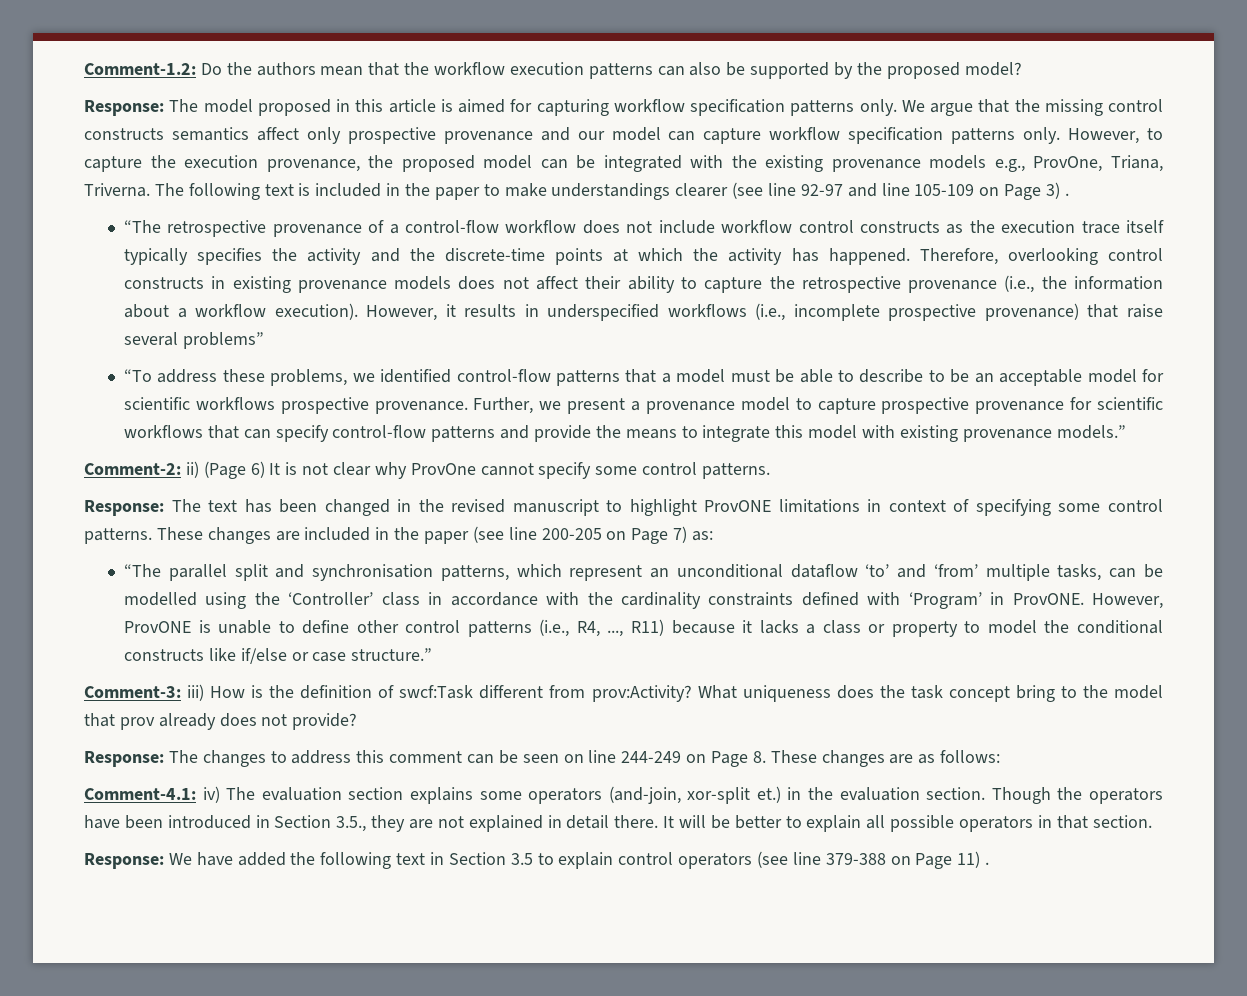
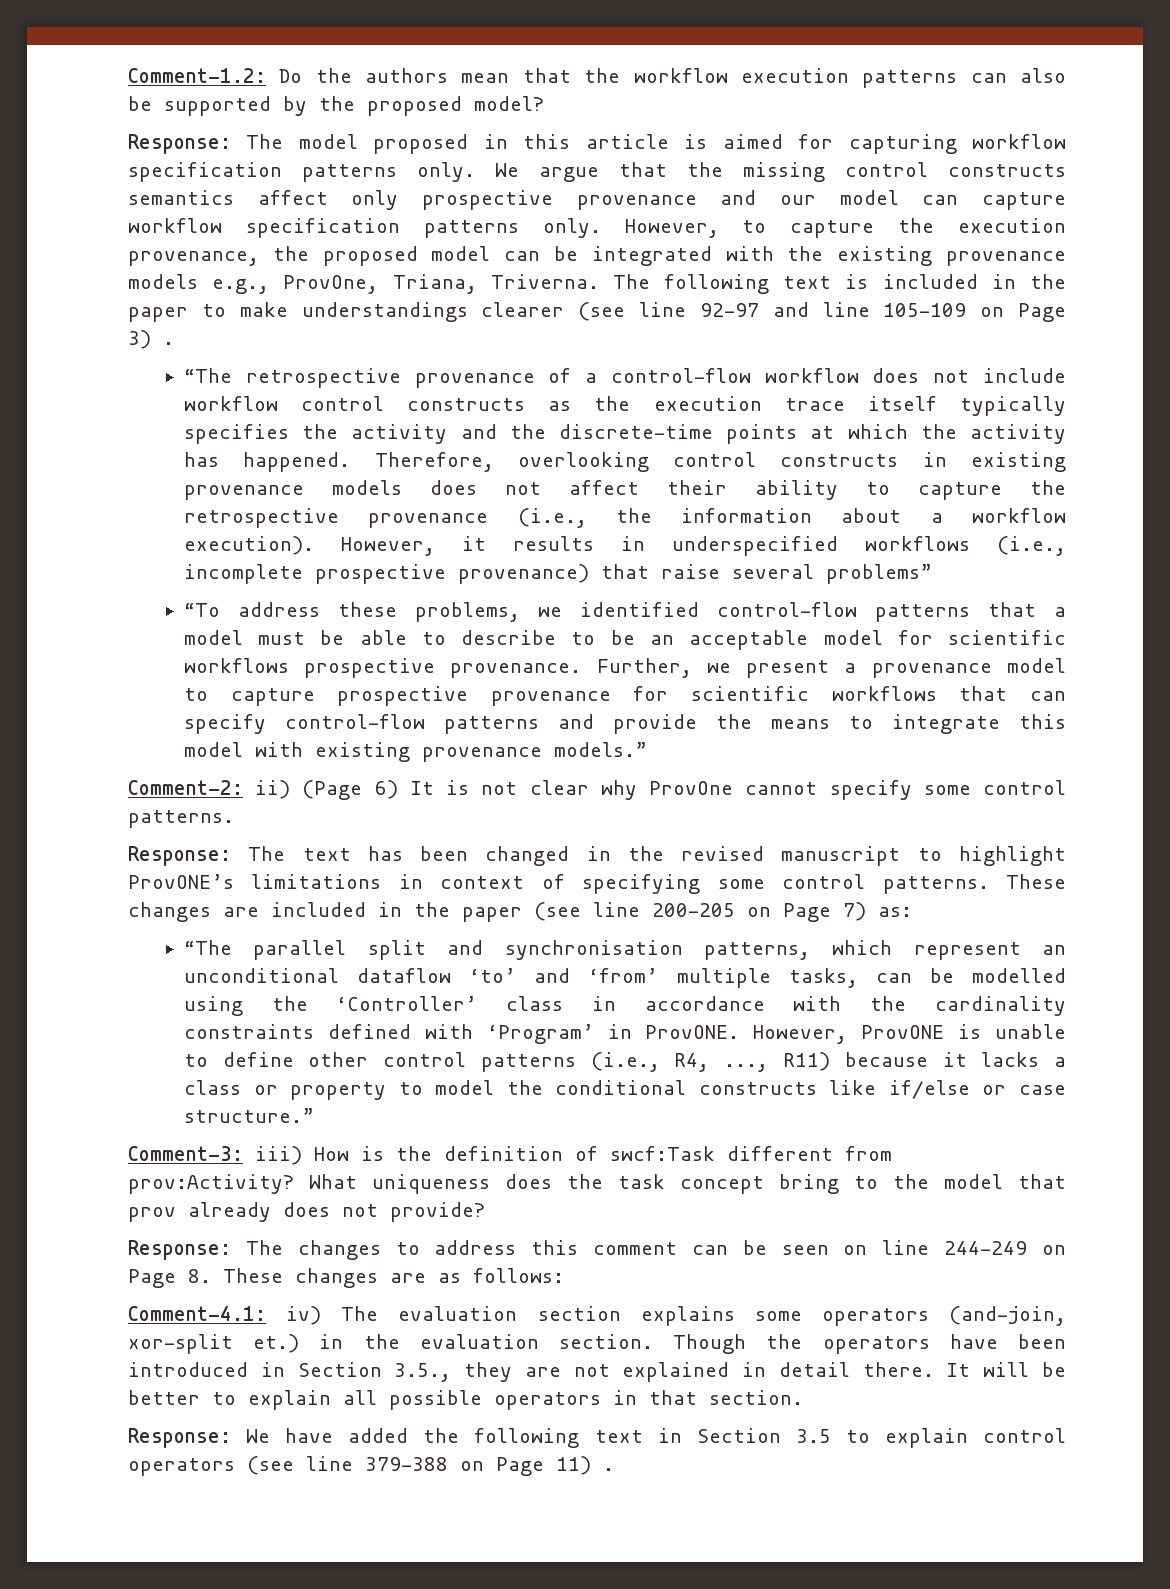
[704,500,772,512] ProvONE -> [128,874,234,889] ProvONE’s

